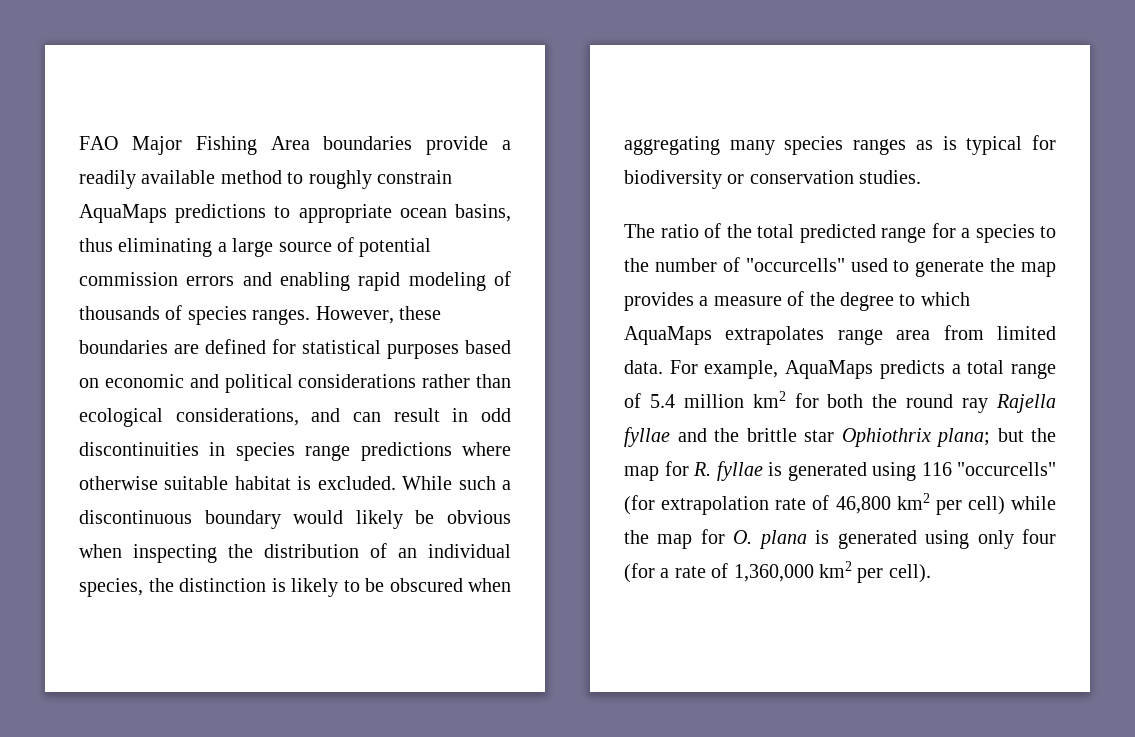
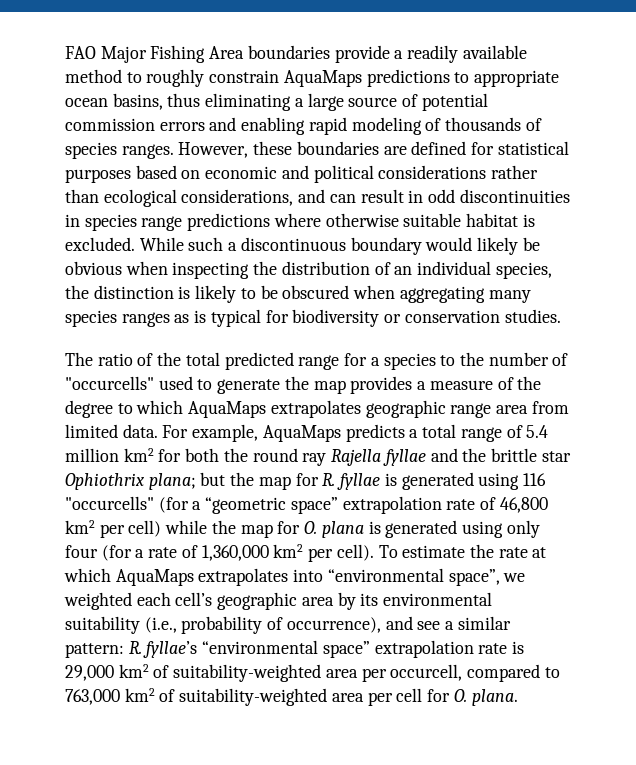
(825, 335) none -> [365,400,446,418] geographic
(655, 505) none -> [192,497,338,514] a “geometric space”
(931, 573) none -> [378,544,547,558] [64,568,526,586] [64,592,493,610] [65,616,511,634] [65,640,525,658] [65,664,560,682] [65,688,518,706] To estimate the rate at which AquaMaps extrapolates into “environmental space”, we weighted each cell’s geographic area by its environmental suitability (i.e., probability of occurrence), and see a similar pattern: R. fyllae’s “environmental space” extrapolation rate is 29,000 km2 of suitability-weighted area per occurcell, compared to 763,000 km2 of suitability-weighted area per cell for O. plana.

